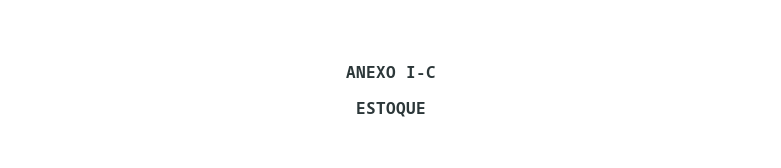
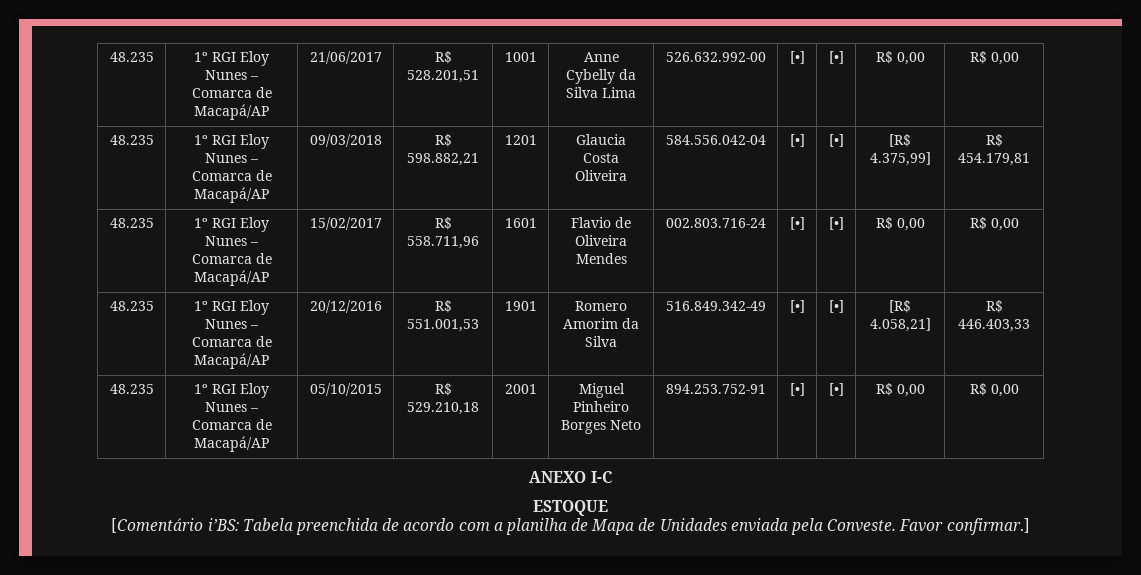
[345,66,436,78] [355,102,426,117] ANEXO I-C // ESTOQUE -> [109,52,154,62] [194,51,269,66] [205,70,259,80] [191,87,272,98] [194,104,269,120] [309,51,382,64] [434,51,452,64] [407,70,480,83] [504,52,537,62] [583,52,619,62] [566,69,636,84] [566,87,636,98] [665,52,766,62] [789,51,805,64] [828,51,844,64] [875,51,925,65] [969,51,1019,65] [109,135,154,145] [194,134,269,149] [205,153,259,163] [191,170,272,181] [194,187,269,203] [309,134,382,147] [434,134,452,147] [407,153,480,166] [504,135,537,145] [576,134,626,145] [583,153,619,163] [575,170,627,181] [665,135,766,145] [789,134,805,147] [828,134,844,147] [889,134,911,147] [869,152,931,166] [985,134,1003,147] [958,153,1030,166] [109,218,154,228] [194,217,269,232] [205,236,259,246] [191,253,272,264] [194,270,269,286] [309,217,382,230] [434,217,452,230] [407,236,480,249] [504,218,537,228] [571,217,631,228] [575,235,627,246] [575,253,627,264] [665,218,766,228] [789,217,805,230] [828,217,844,230] [875,217,925,231] [969,217,1019,231] [109,301,154,311] [194,300,269,315] [205,319,259,329] [191,336,272,347] [194,353,269,369] [309,300,382,313] [434,300,452,313] [407,319,480,332] [504,301,537,311] [575,301,627,311] [563,318,639,329] [585,336,617,347] [665,301,766,311] [789,300,805,313] [828,300,844,313] [889,300,911,313] [869,318,931,332] [985,300,1003,313] [958,319,1030,332] [109,384,154,394] [194,383,269,398] [205,402,259,412] [191,419,272,430] [194,436,269,452] [309,383,382,396] [434,383,452,396] [407,402,480,415] [504,384,537,394] [578,383,625,398] [573,401,629,412] [561,420,641,434] [665,384,766,394] [789,383,805,396] [828,383,844,396] [875,383,925,397] [969,383,1019,397] [529,471,612,483] [533,500,608,516] [111,518,1030,535] 48.235 | 1º RGI Eloy Nunes – Comarca de Macapá/AP | 21/06/2017 | R$ 528.201,51 | 1001 | Anne Cybelly da Silva Lima | 526.632.992-00 | [•] | [•] | R$ 0,00 | R$ 0,00 // 48.235 | 1º RGI Eloy Nunes – Comarca de Macapá/AP | 09/03/2018 | R$ 598.882,21 | 1201 | Glaucia Costa Oliveira | 584.556.042-04 | [•] | [•] | [R$ 4.375,99] | R$ 454.179,81 // 48.235 | 1º RGI Eloy Nunes – Comarca de Macapá/AP | 15/02/2017 | R$ 558.711,96 | 1601 | Flavio de Oliveira Mendes | 002.803.716-24 | [•] | [•] | R$ 0,00 | R$ 0,00 // 48.235 | 1º RGI Eloy Nunes – Comarca de Macapá/AP | 20/12/2016 | R$ 551.001,53 | 1901 | Romero Amorim da Silva | 516.849.342-49 | [•] | [•] | [R$ 4.058,21] | R$ 446.403,33 // 48.235 | 1º RGI Eloy Nunes – Comarca de Macapá/AP | 05/10/2015 | R$ 529.210,18 | 2001 | Miguel Pinheiro Borges Neto | 894.253.752-91 | [•] | [•] | R$ 0,00 | R$ 0,00 // ANEXO I-C // ESTOQUE // [Comentário i’BS: Tabela preenchida de acordo com a planilha de Mapa de Unidades enviada pela Conveste. Favor confirmar.]

